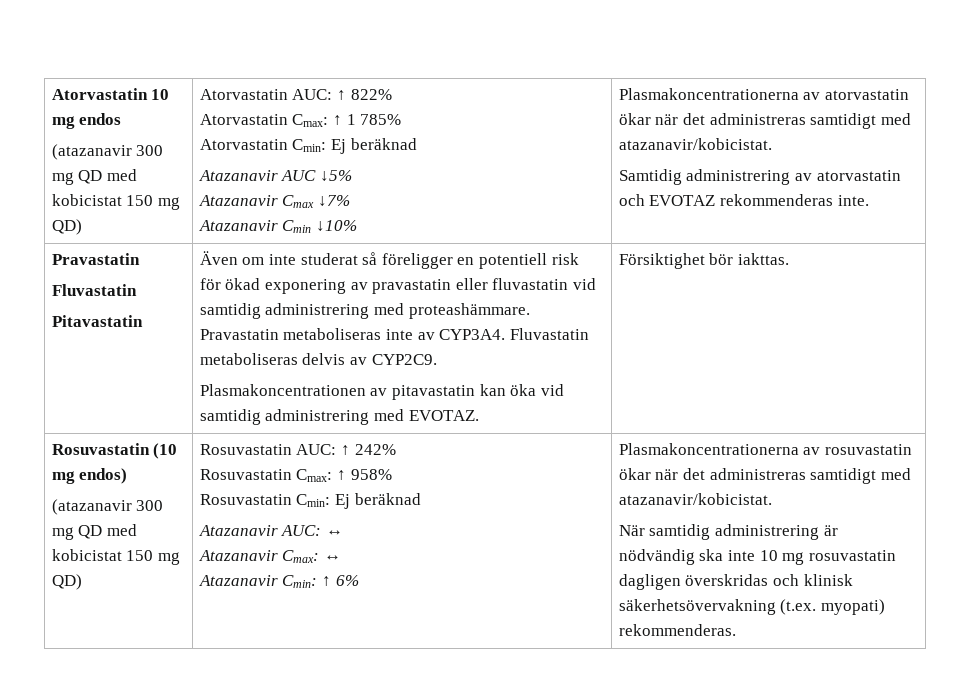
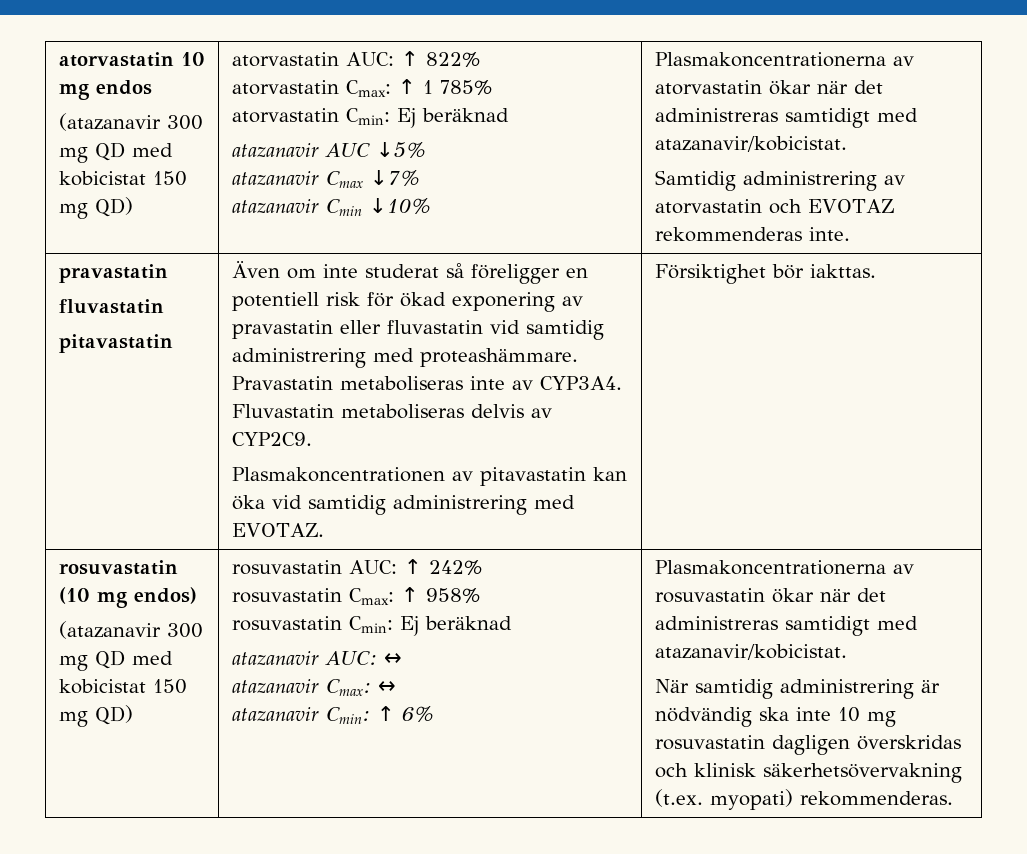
[51,88,148,100] Atorvastatin -> [58,52,174,67] atorvastatin
[199,89,288,100] Atorvastatin -> [231,52,339,67] atorvastatin
[199,114,288,125] Atorvastatin -> [231,80,339,95] atorvastatin
[199,138,417,154] [198,170,278,181] Atorvastatin Cmin: Ej beräknad // Atazanavir -> [231,108,509,128] [231,143,319,157] atorvastatin Cmin: Ej beräknad // atazanavir
[198,195,278,206] Atazanavir -> [231,171,319,185] atazanavir
[198,220,278,231] Atazanavir -> [231,199,319,213] atazanavir
[51,253,140,265] [51,284,137,296] [51,315,143,327] Pravastatin // Fluvastatin // Pitavastatin -> [58,264,168,283] [58,299,164,314] [58,334,173,353] pravastatin // fluvastatin // pitavastatin
[51,443,150,455] Rosuvastatin -> [58,560,178,575] rosuvastatin
[199,444,292,455] Rosuvastatin -> [231,560,342,575] rosuvastatin
[199,469,292,480] Rosuvastatin -> [231,588,342,603] rosuvastatin
[199,493,421,509] [198,525,278,536] Rosuvastatin Cmin: Ej beräknad // Atazanavir -> [231,616,512,636] [231,651,319,665] rosuvastatin Cmin: Ej beräknad // atazanavir
[198,550,278,561] Atazanavir -> [231,679,319,693] atazanavir
[198,575,278,586] Atazanavir -> [231,707,319,721] atazanavir

